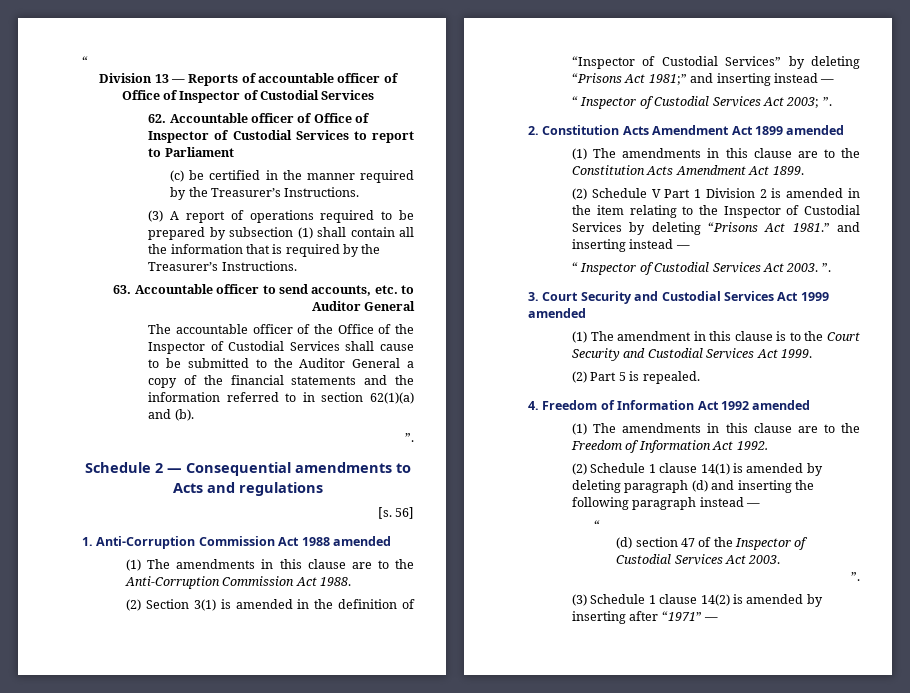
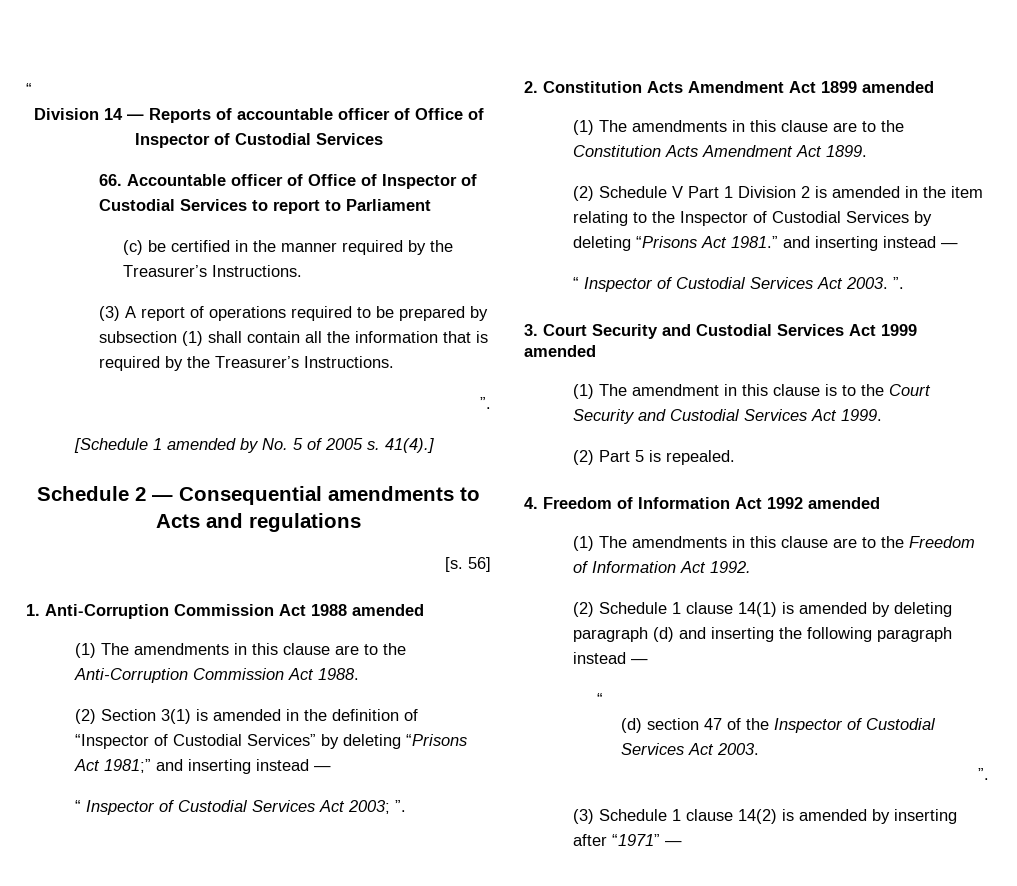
[154,74,169,83] 13 -> [103,108,123,120] 14
[148,114,167,123] 62. -> [98,174,122,186] 66.
[113,284,414,296] [311,301,415,311] [148,324,414,334] [148,341,414,354] [148,358,414,368] [148,375,414,388] [148,392,414,404] [148,409,194,421] [405,433,414,442] 63. Accountable officer to send accounts, etc. to Auditor General // The accountable officer of the Office of the Inspector of Custodial Services shall cause to be submitted to the Auditor General a copy of the financial statements and the information referred to in section 62(1)(a) and (b). // ”. -> [480,397,491,409] [73,438,434,453] ”. // [Schedule 1 amended by No. 5 of 2005 s. 41(4).]

